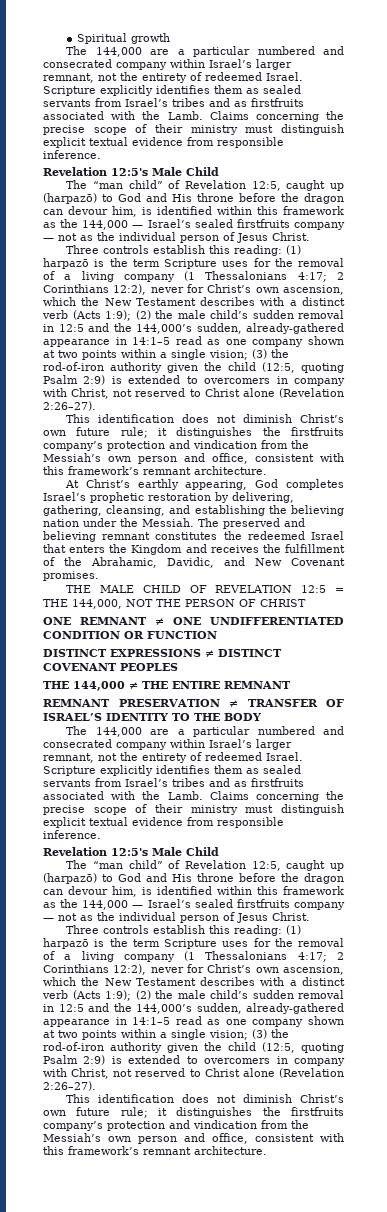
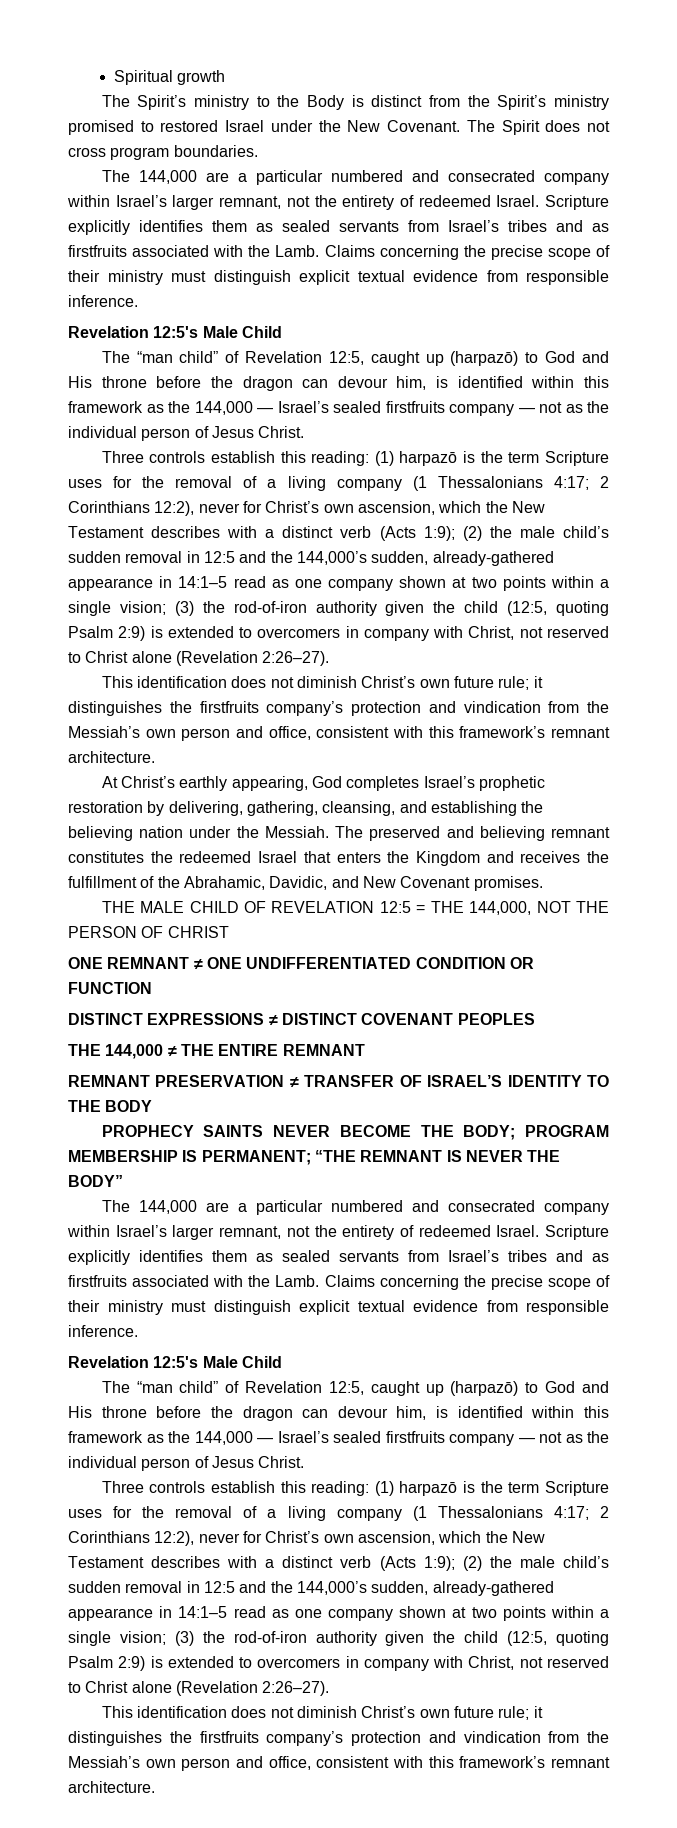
(170, 38) none -> [101,95,609,110] [68,120,611,135] [68,145,258,160] // The Spirit’s ministry to the Body is distinct from the Spirit’s ministry promised to restored Israel under the New Covenant. The Spirit does not cross program boundaries.
(261, 717) none -> [101,1125,609,1140] [68,1150,561,1165] [68,1175,123,1187] // PROPHECY SAINTS NEVER BECOME THE BODY; PROGRAM MEMBERSHIP IS PERMANENT; “THE REMNANT IS NEVER THE BODY”

